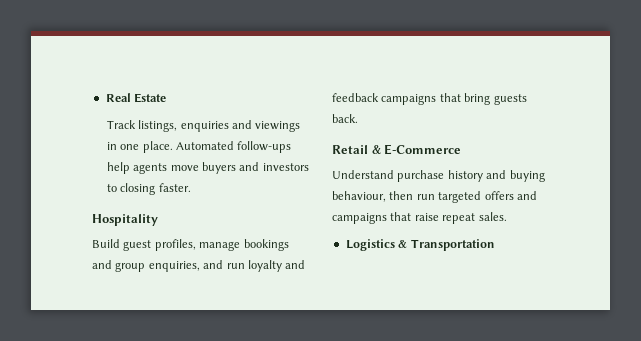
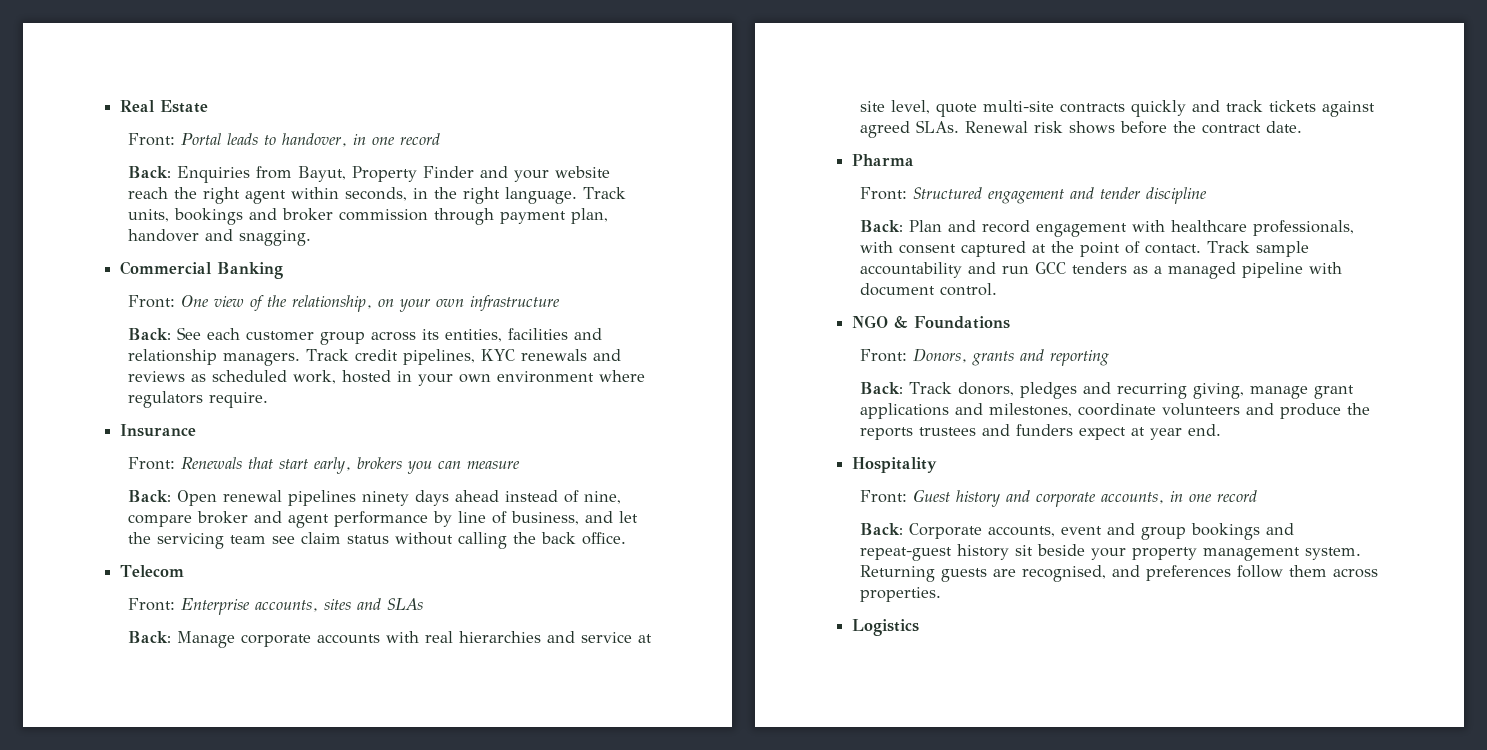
[106,120,301,132] [106,141,292,153] [106,162,309,174] [106,183,191,195] [92,214,158,226] [92,239,289,251] [92,260,306,272] [332,93,527,105] [332,114,358,123] [332,144,462,155] [332,170,545,182] [332,191,537,203] [332,212,507,224] Track listings, enquiries and viewings in one place. Automated follow-ups help agents move buyers and investors to closing faster. // Hospitality // Build guest profiles, manage bookings and group enquiries, and run loyalty and feedback campaigns that bring guests back. // Retail & E-Commerce // Understand purchase history and buying behaviour, then run targeted offers and campaigns that raise repeat sales. -> [127,133,440,147] [127,166,610,183] [127,187,626,204] [127,208,608,225] [127,229,311,246] [120,261,284,279] [127,295,560,312] [127,327,602,345] [127,349,621,366] [127,370,645,386] [127,391,268,408] [120,424,197,437] [127,457,520,474] [127,490,621,506] [127,511,638,528] [127,532,626,549] [120,565,185,577] [127,598,423,615] [127,631,652,648] [859,100,1375,117] [859,120,1302,138] [852,154,915,166] [859,187,1207,204] [859,220,1354,237] [859,241,1309,257] [859,262,1342,279] [859,283,997,296] [852,315,1011,329] [859,348,1109,366] [859,382,1354,399] [859,403,1370,419] [859,424,1221,440] [852,457,938,473] [859,489,1257,507] [859,523,1294,540] [859,544,1361,561] [859,565,1378,582] [859,587,941,602] Front: Portal leads to handover, in one record // Back: Enquiries from Bayut, Property Finder and your website reach the right agent within seconds, in the right language. Track units, bookings and broker commission through payment plan, handover and snagging. // Commercial Banking // Front: One view of the relationship, on your own infrastructure // Back: See each customer group across its entities, facilities and relationship managers. Track credit pipelines, KYC renewals and reviews as scheduled work, hosted in your own environment where regulators require. // Insurance // Front: Renewals that start early, brokers you can measure // Back: Open renewal pipelines ninety days ahead instead of nine, compare broker and agent performance by line of business, and let the servicing team see claim status without calling the back office. // Telecom // Front: Enterprise accounts, sites and SLAs // Back: Manage corporate accounts with real hierarchies and service at site level, quote multi-site contracts quickly and track tickets against agreed SLAs. Renewal risk shows before the contract date. // Pharma // Front: Structured engagement and tender discipline // Back: Plan and record engagement with healthcare professionals, with consent captured at the point of contact. Track sample accountability and run GCC tenders as a managed pipeline with document control. // NGO & Foundations // Front: Donors, grants and reporting // Back: Track donors, pledges and recurring giving, manage grant applications and milestones, coordinate volunteers and produce the reports trustees and funders expect at year end. // Hospitality // Front: Guest history and corporate accounts, in one record // Back: Corporate accounts, event and group bookings and repeat-guest history sit beside your property management system. Returning guests are recognised, and preferences follow them across properties.
[398,239,495,251] & Transportation -> (920, 627) none

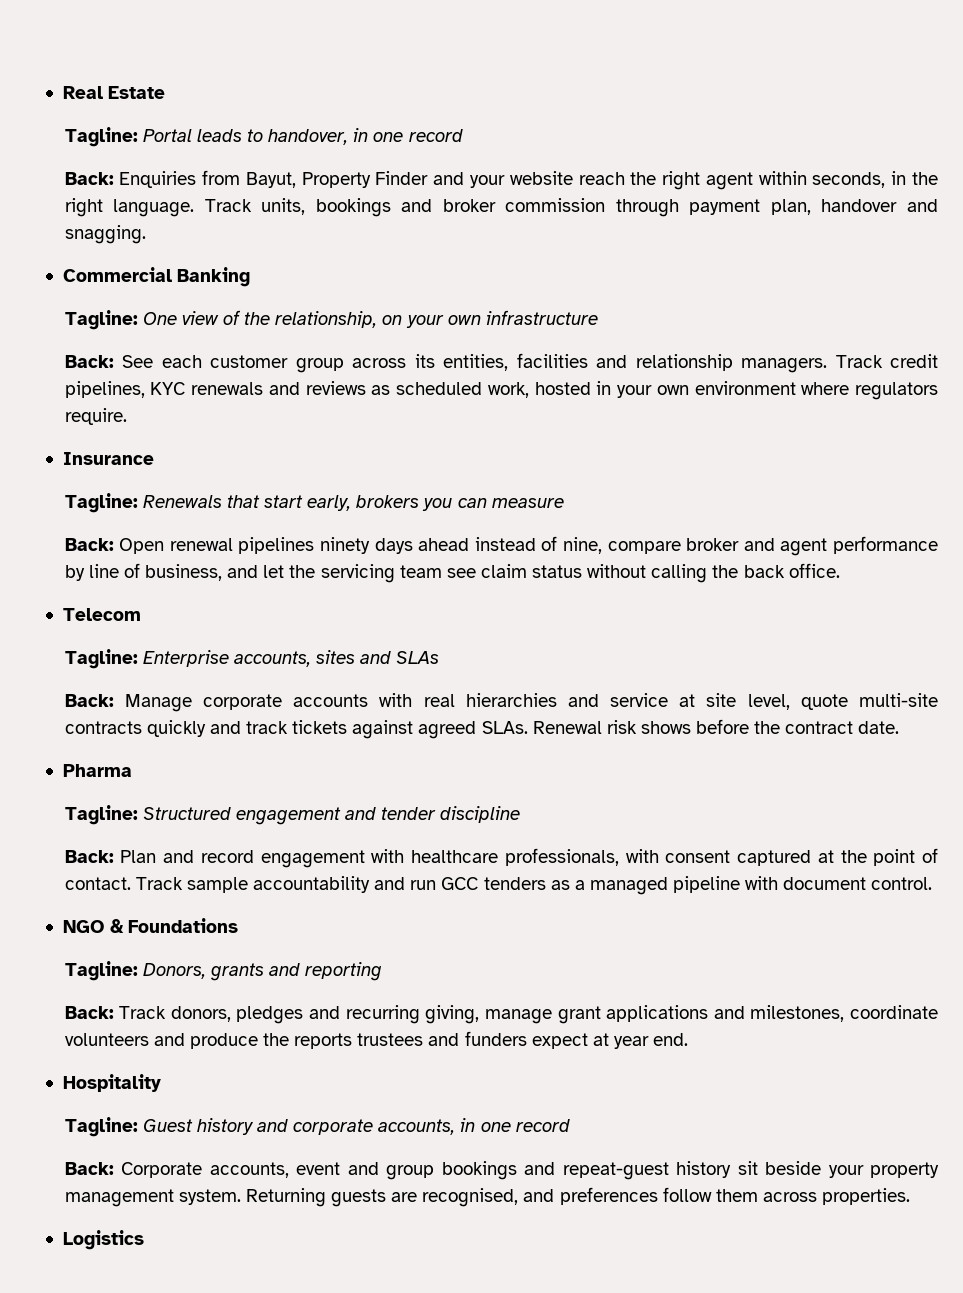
[127,133,175,146] Front: -> [64,127,138,147] Tagline:
[127,295,175,308] Front: -> [64,310,138,330] Tagline:
[127,457,175,470] Front: -> [64,493,138,513] Tagline:
[127,598,175,611] Front: -> [64,649,138,669] Tagline:
[859,187,907,200] Front: -> [64,805,138,825] Tagline:
[859,349,907,362] Front: -> [64,961,138,981] Tagline:
[859,490,907,503] Front: -> [64,1117,138,1137] Tagline:

